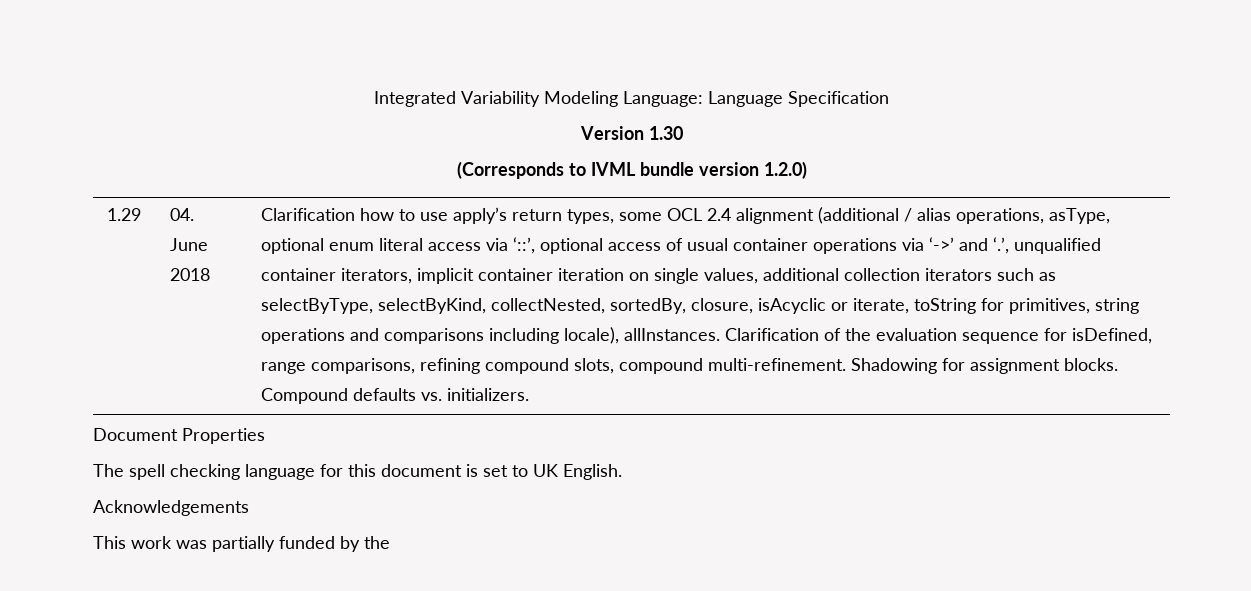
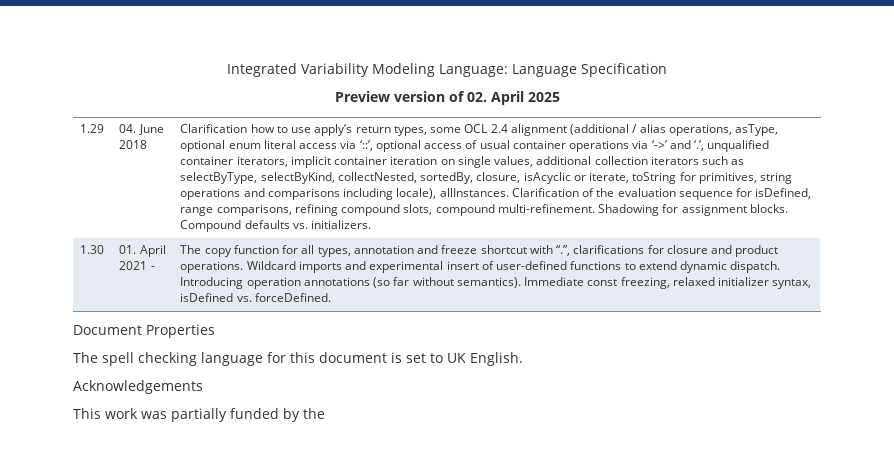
[579,126,683,140] [456,161,807,179] Version 1.30 // (Corresponds to IVML bundle version 1.2.0) -> [334,91,560,105] Preview version of 02. April 2025
(530, 394) none -> [80,245,105,254] [119,245,166,257] [119,261,155,270] [180,245,779,257] [180,261,781,273] [180,277,812,289] [180,293,331,302] // 1.30 | 01. April 2021 - | The copy function for all types, annotation and freeze shortcut with “.”, clarifications for closure and product operations. Wildcard imports and experimental insert of user-defined functions to extend dynamic dispatch. Introducing operation annotations (so far without semantics). Immediate const freezing, relaxed initializer syntax, isDefined vs. forceDefined.

